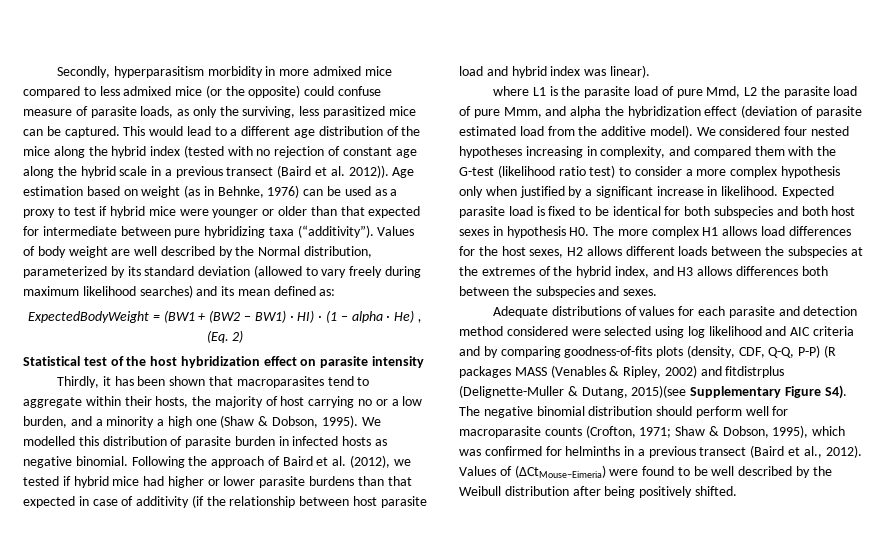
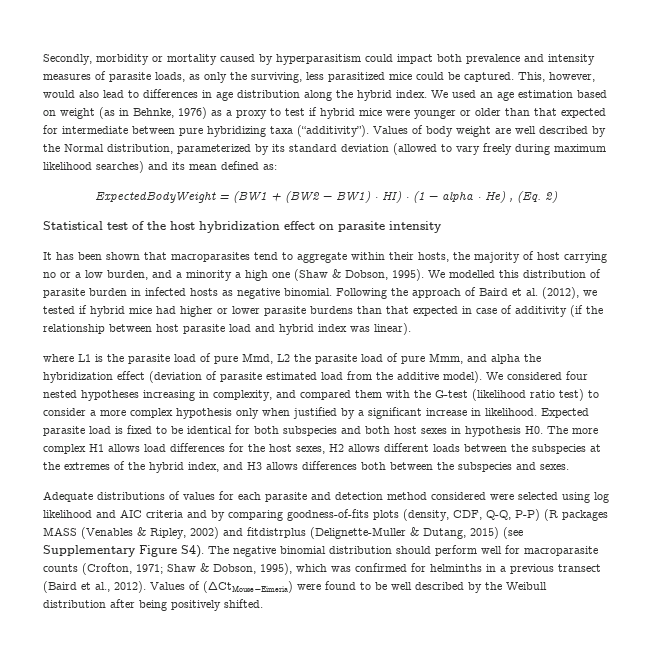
[113,66,392,78] [23,85,382,98] [23,109,72,116] hyperparasitism morbidity in more admixed mice compared to less admixed mice (or the opposite) could confuse measure -> [96,54,595,65] [43,74,91,80] morbidity or mortality caused by hyperparasitism could impact both prevalence and intensity measures
[23,129,43,136] can -> [416,72,444,80] could
[123,126,421,138] [23,145,417,158] [23,165,415,178] This would lead to a different age distribution of the mice along the hybrid index (tested with no rejection of constant age along the hybrid scale in a previous transect (Baird et al. 2012)). Age -> [518,72,595,82] [43,89,514,101] This, however, would also lead to differences in age distribution along the hybrid index. We used an age
[303,186,371,196] can be used -> (207, 113) none
[57,376,111,388] Thirdly, it -> [43,252,52,260] It
[631,385,687,398] 2015)(see -> [470,527,523,539] 2015) (see

